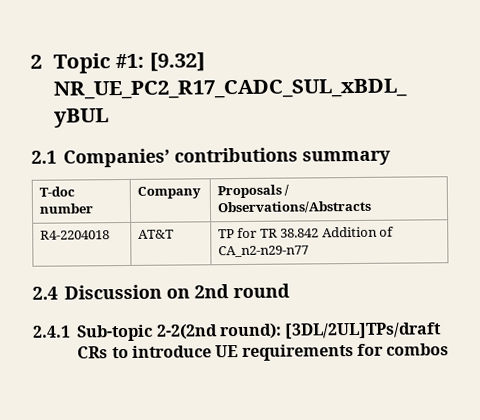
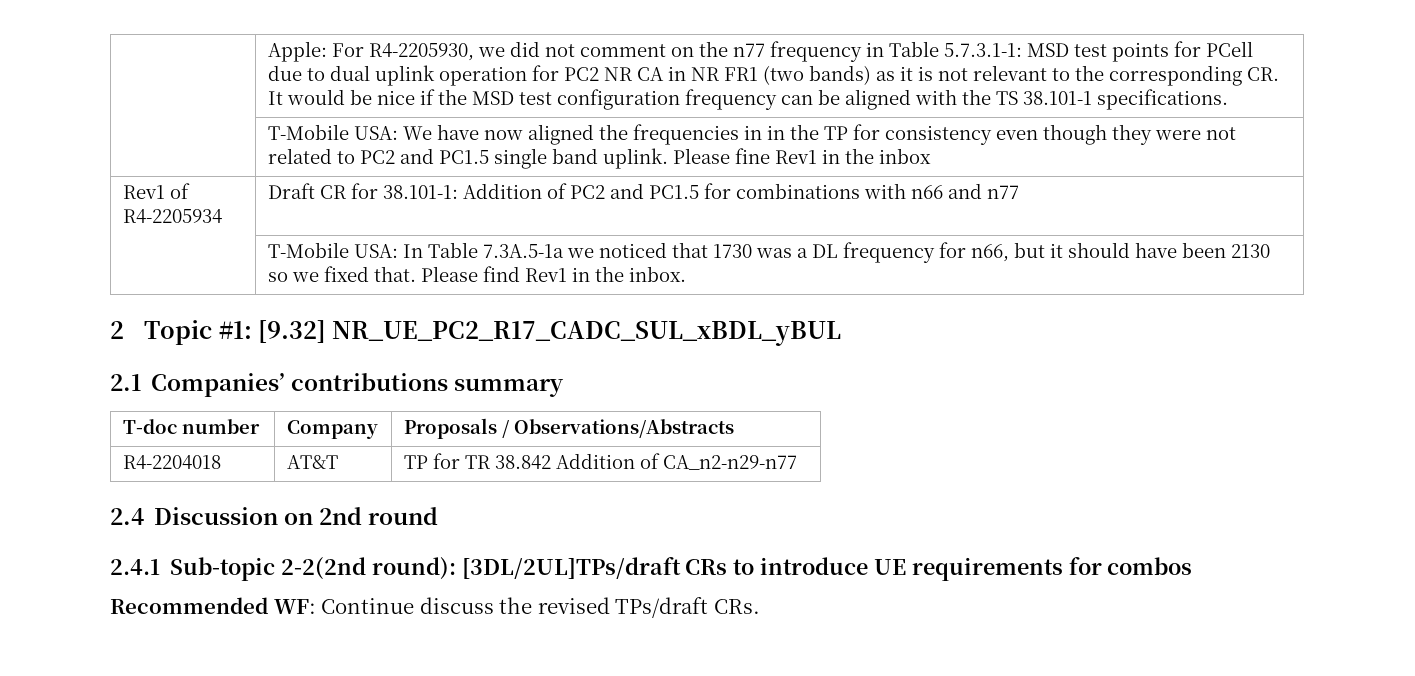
(30, 61) none -> [267,41,1253,62] [267,65,1279,86] [267,89,1228,110] [267,124,1236,145] [267,148,931,169] [122,183,190,199] [122,209,222,223] [267,183,1019,199] [267,242,1270,263] [267,266,686,282] | Apple: For R4-2205930, we did not comment on the n77 frequency in Table 5.7.3.1-1: MSD test points for PCell due to dual uplink operation for PC2 NR CA in NR FR1 (two bands) as it is not relevant to the corresponding CR. It would be nice if the MSD test configuration frequency can be aligned with the TS 38.101-1 specifications. // | T-Mobile USA: We have now aligned the frequencies in in the TP for consistency even though they were not related to PC2 and PC1.5 single band uplink. Please fine Rev1 in the inbox // Rev1 of R4-2205934 | Draft CR for 38.101-1: Addition of PC2 and PC1.5 for combinations with n66 and n77 // | T-Mobile USA: In Table 7.3A.5-1a we noticed that 1730 was a DL frequency for n66, but it should have been 2130 so we fixed that. Please find Rev1 in the inbox. //
(450, 349) none -> [110,597,760,618] // Recommended WF: Continue discuss the revised TPs/draft CRs.

